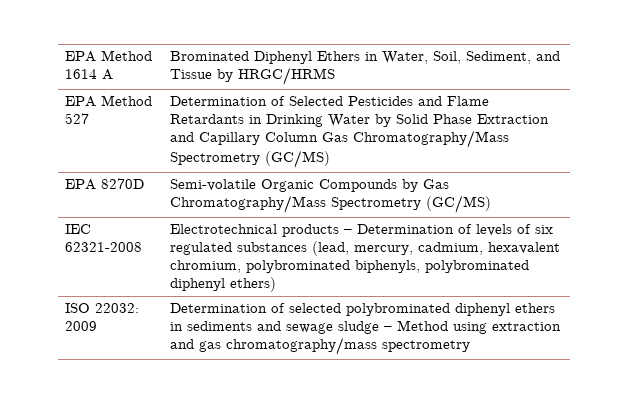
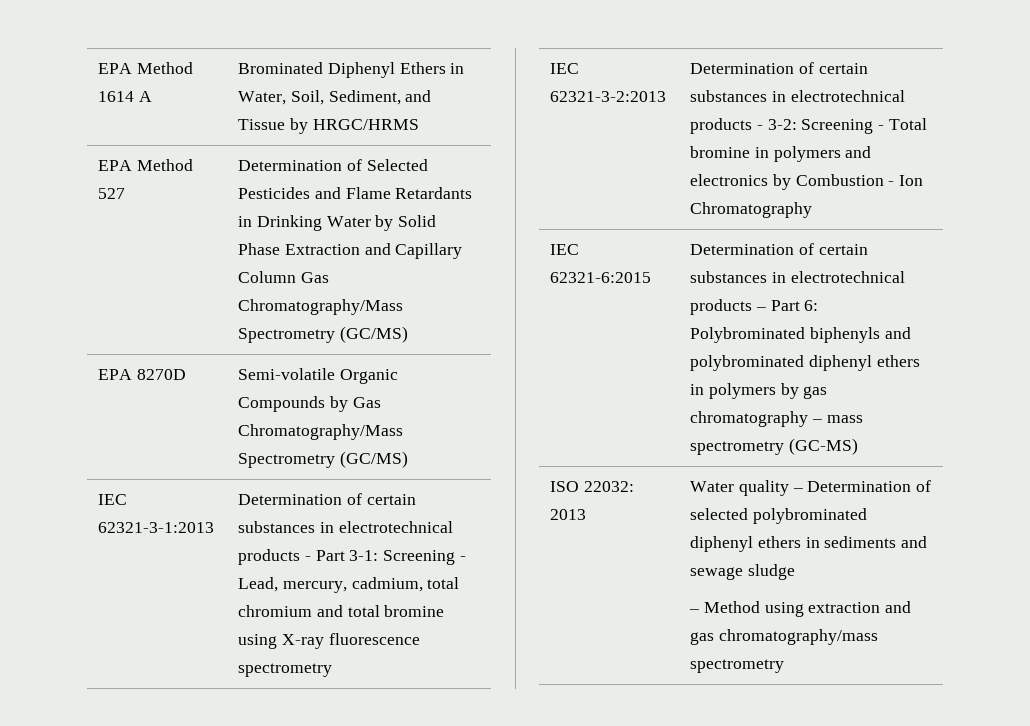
[64,242,142,252] [169,224,553,237] [169,241,560,256] [169,260,529,273] [169,277,276,292] [64,303,139,313] [64,321,97,331] 62321-2008 | Electrotechnical products – Determination of levels of six regulated substances (lead, mercury, cadmium, hexavalent chromium, polybrominated biphenyls, polybrominated diphenyl ethers) // ISO 22032: 2009 | -> [98,522,215,533] [238,493,416,505] [238,521,453,533] [238,549,466,565] [238,577,460,593] [238,605,445,617] [238,633,420,649] [238,663,333,677] [550,63,580,74] [550,91,667,102] [690,62,868,74] [690,90,905,102] [690,118,927,134] [690,146,872,162] [690,174,923,190] [690,202,813,218] [550,244,580,255] [550,272,652,283] [690,243,868,255] [690,271,905,283] [690,299,819,315] [690,327,911,343] [690,355,920,371] [690,383,828,399] [690,411,863,427] [690,438,858,455] [550,481,634,492] [550,509,587,520] [690,480,803,496] 62321-3-1:2013 | Determination of certain substances in electrotechnical products - Part 3-1: Screening - Lead, mercury, cadmium, total chromium and total bromine using X-ray fluorescence spectrometry // IEC 62321-3-2:2013 | Determination of certain substances in electrotechnical products - 3-2: Screening - Total bromine in polymers and electronics by Combustion - Ion Chromatography // IEC 62321-6:2015 | Determination of certain substances in electrotechnical products – Part 6: Polybrominated biphenyls and polybrominated diphenyl ethers in polymers by gas chromatography – mass spectrometry (GC-MS) // ISO 22032: 2013 | Water quality –
(379, 327) none -> (795, 572) //

